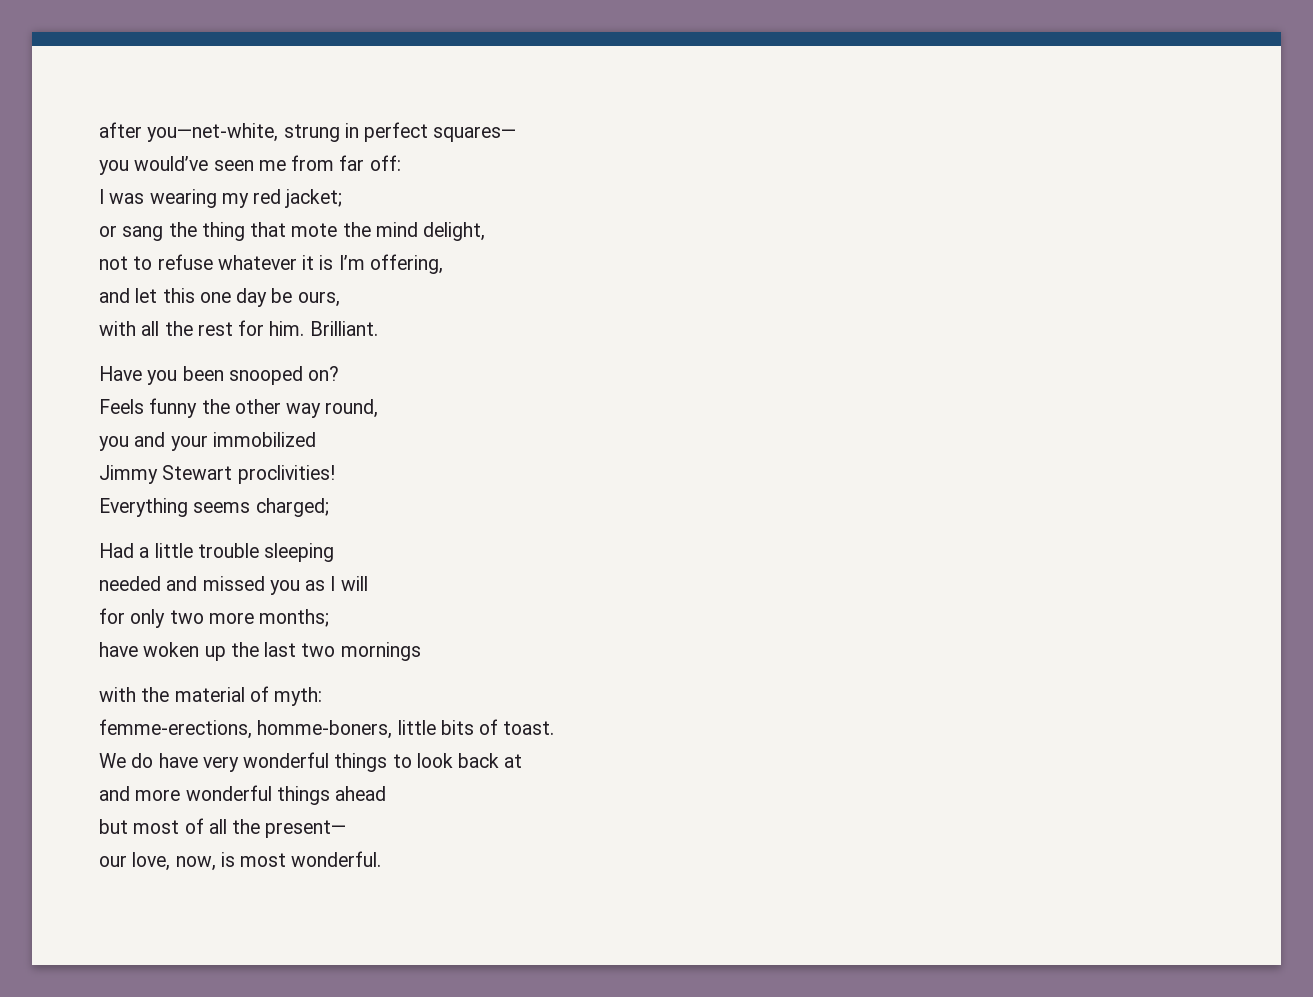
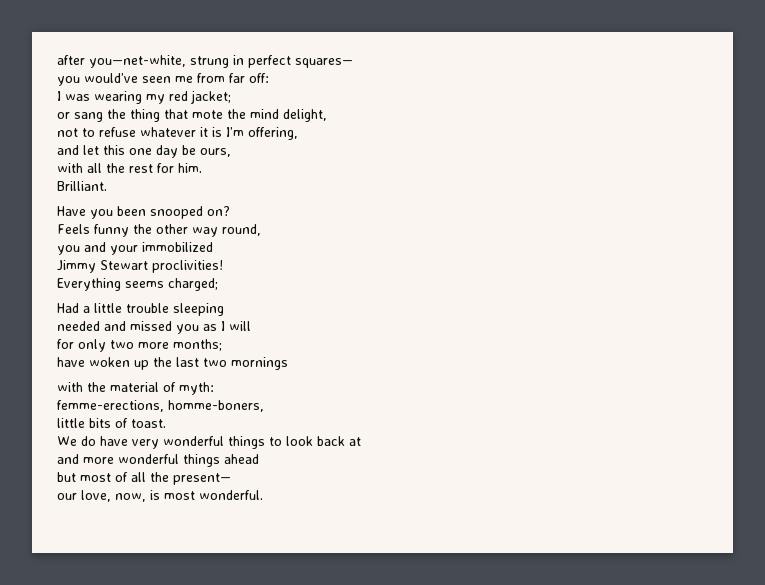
(305, 328) none -> (202, 168) //
(393, 729) none -> (264, 406) //

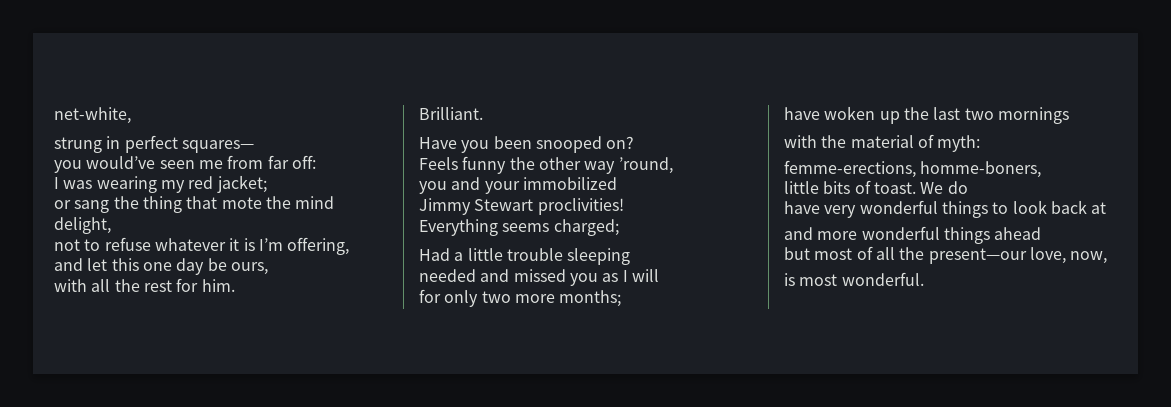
[57,55,186,68] after you—net-white, -> [54,107,131,124] net-white, //
[222,224,261,236] round, -> [618,157,673,174] ’round,
(166, 423) // -> (916, 188) none
(96, 441) none -> (968, 187) //
[173,473,231,485] [57,493,77,500] present— // our -> [928,248,1027,264] present—our
(146, 497) none -> (1108, 257) //

